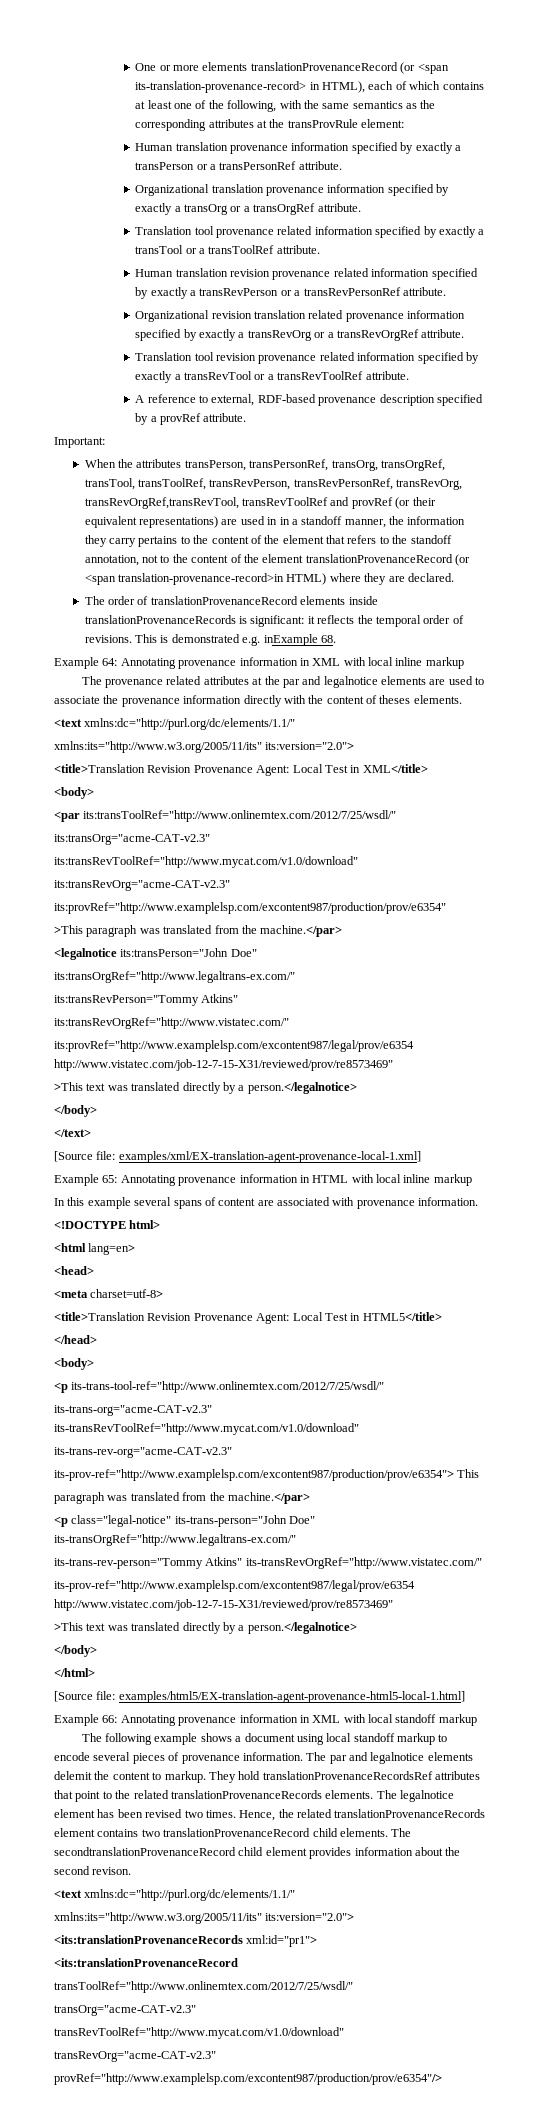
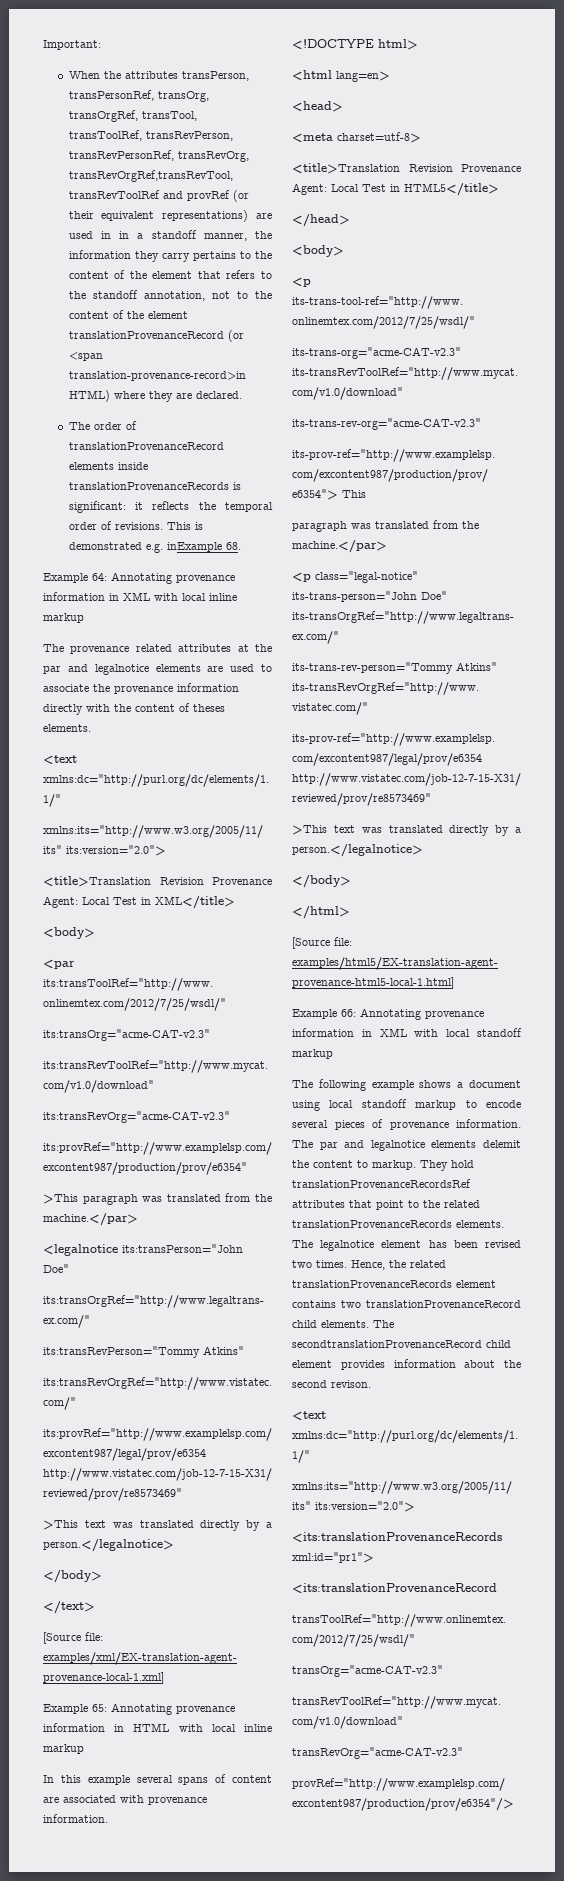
[135,62,449,74] [135,81,484,93] [135,100,436,112] [135,119,405,131] [135,142,461,154] [135,161,342,170] [135,184,450,196] [135,203,361,215] [135,226,485,238] [135,245,320,254] [135,268,478,280] [135,287,446,299] [135,310,466,322] [135,329,465,341] [135,352,479,364] [135,371,409,383] [135,394,483,406] [135,413,247,425] One or more elements translationProvenanceRecord (or <span its-translation-provenance-record> in HTML), each of which contains at least one of the following, with the same semantics as the corresponding attributes at the transProvRule element: // Human translation provenance information specified by exactly a transPerson or a transPersonRef attribute. // Organizational translation provenance information specified by exactly a transOrg or a transOrgRef attribute. // Translation tool provenance related information specified by exactly a transTool or a transToolRef attribute. // Human translation revision provenance related information specified by exactly a transRevPerson or a transRevPersonRef attribute. // Organizational revision translation related provenance information specified by exactly a transRevOrg or a transRevOrgRef attribute. // Translation tool revision provenance related information specified by exactly a transRevTool or a transRevToolRef attribute. // A reference to external, RDF-based provenance description specified by a provRef attribute. // -> (43, 45) none

